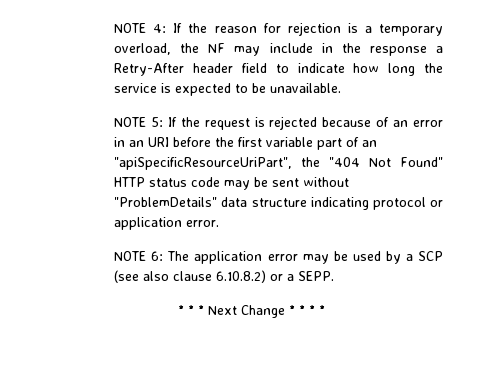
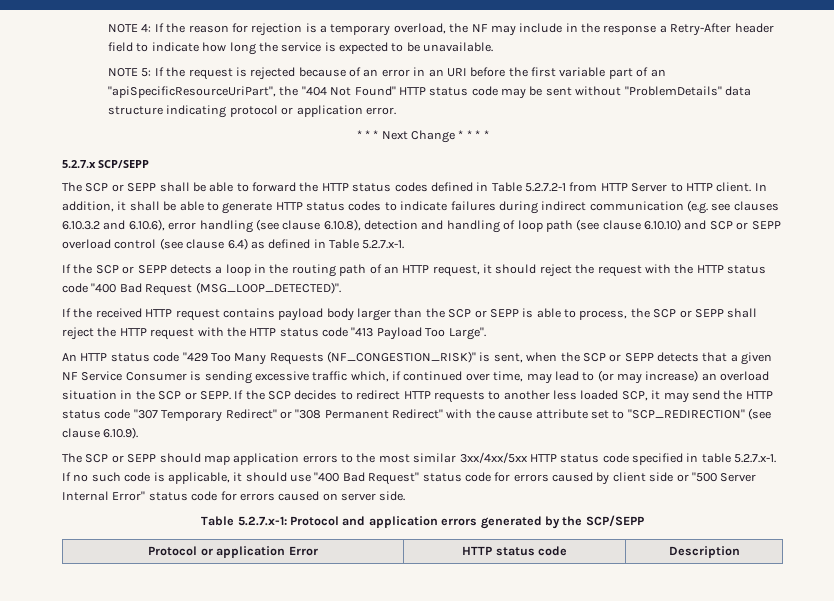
[114,251,443,264] [114,270,335,283] // NOTE 6: The application error may be used by a SCP (see also clause 6.10.8.2) or a SEPP. -> (396, 111) none
(325, 310) none -> [62,160,149,168] [62,182,767,192] [62,200,779,214] [62,219,781,233] [62,238,405,250] [62,264,766,277] [62,282,341,296] [62,308,758,321] [62,327,486,340] [62,351,773,365] [62,370,770,384] [62,390,773,403] [62,408,771,422] [62,427,139,439] [62,452,777,465] [62,472,757,485] [62,491,406,501] [201,515,644,529] [148,546,318,558] [462,546,567,556] [668,546,740,558] // 5.2.7.x SCP/SEPP // The SCP or SEPP shall be able to forward the HTTP status codes defined in Table 5.2.7.2-1 from HTTP Server to HTTP client. In addition, it shall be able to generate HTTP status codes to indicate failures during indirect communication (e.g. see clauses 6.10.3.2 and 6.10.6), error handling (see clause 6.10.8), detection and handling of loop path (see clause 6.10.10) and SCP or SEPP overload control (see clause 6.4) as defined in Table 5.2.7.x-1. // If the SCP or SEPP detects a loop in the routing path of an HTTP request, it should reject the request with the HTTP status code "400 Bad Request (MSG_LOOP_DETECTED)". // If the received HTTP request contains payload body larger than the SCP or SEPP is able to process, the SCP or SEPP shall reject the HTTP request with the HTTP status code "413 Payload Too Large". // An HTTP status code "429 Too Many Requests (NF_CONGESTION_RISK)" is sent, when the SCP or SEPP detects that a given NF Service Consumer is sending excessive traffic which, if continued over time, may lead to (or may increase) an overload situation in the SCP or SEPP. If the SCP decides to redirect HTTP requests to another less loaded SCP, it may send the HTTP status code "307 Temporary Redirect" or "308 Permanent Redirect" with the cause attribute set to "SCP_REDIRECTION" (see clause 6.10.9). // The SCP or SEPP should map application errors to the most similar 3xx/4xx/5xx HTTP status code specified in table 5.2.7.x-1. If no such code is applicable, it should use "400 Bad Request" status code for errors caused by client side or "500 Server Internal Error" status code for errors caused on server side. // Table 5.2.7.x-1: Protocol and application errors generated by the SCP/SEPP // Protocol or application Error | HTTP status code | Description

